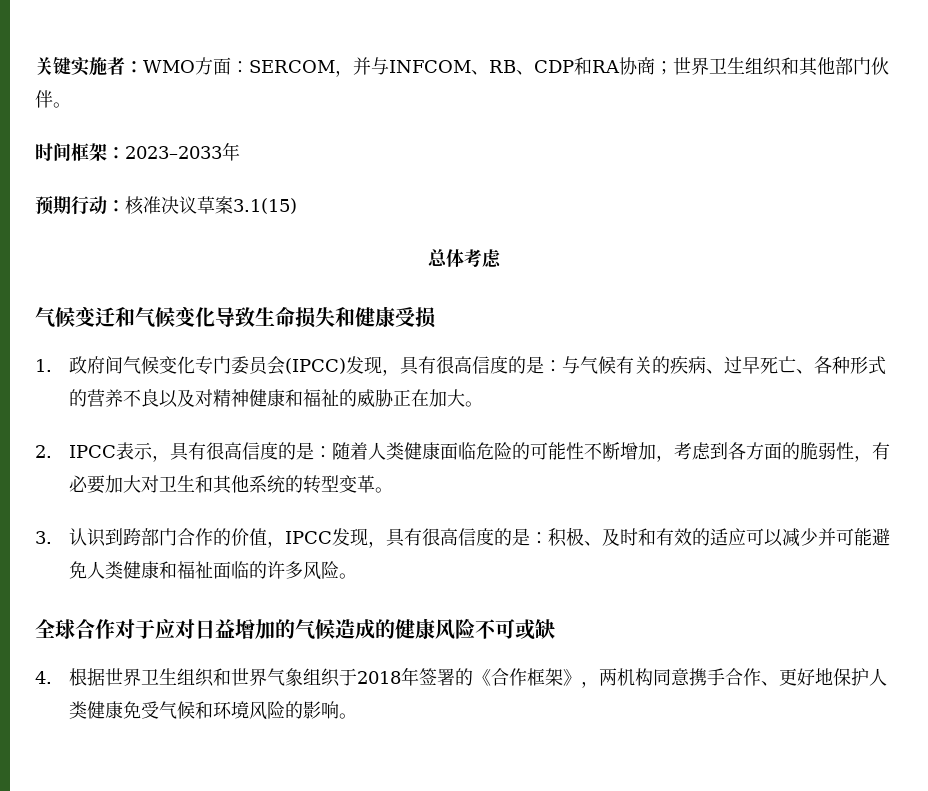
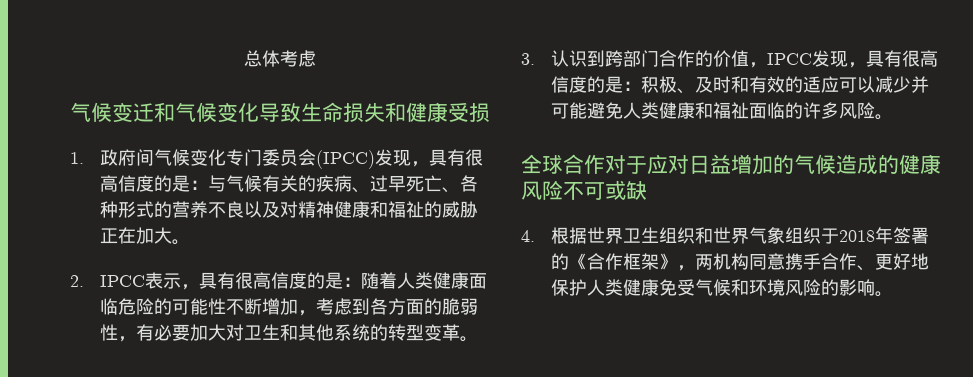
[35,57,889,77] [35,90,71,108] [35,142,240,161] [35,196,297,215] 关键实施者：WMO方面：SERCOM，并与INFCOM、RB、CDP和RA协商；世界卫生组织和其他部门伙伴。 // 时间框架：2023–2033年 // 预期行动：核准决议草案3.1(15) // -> (244, 58) none

